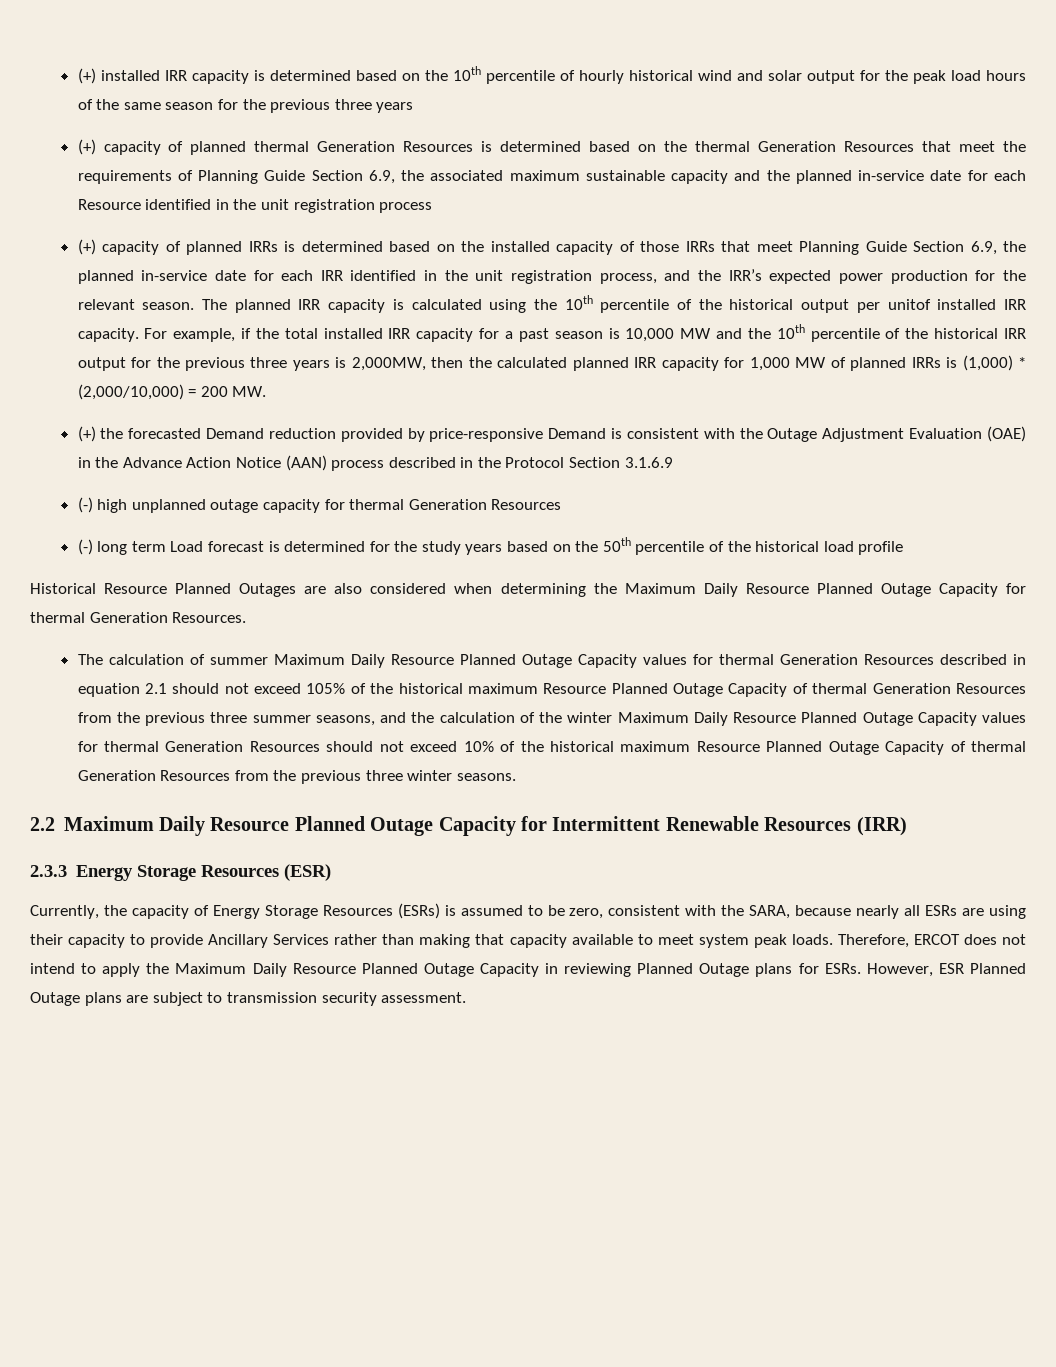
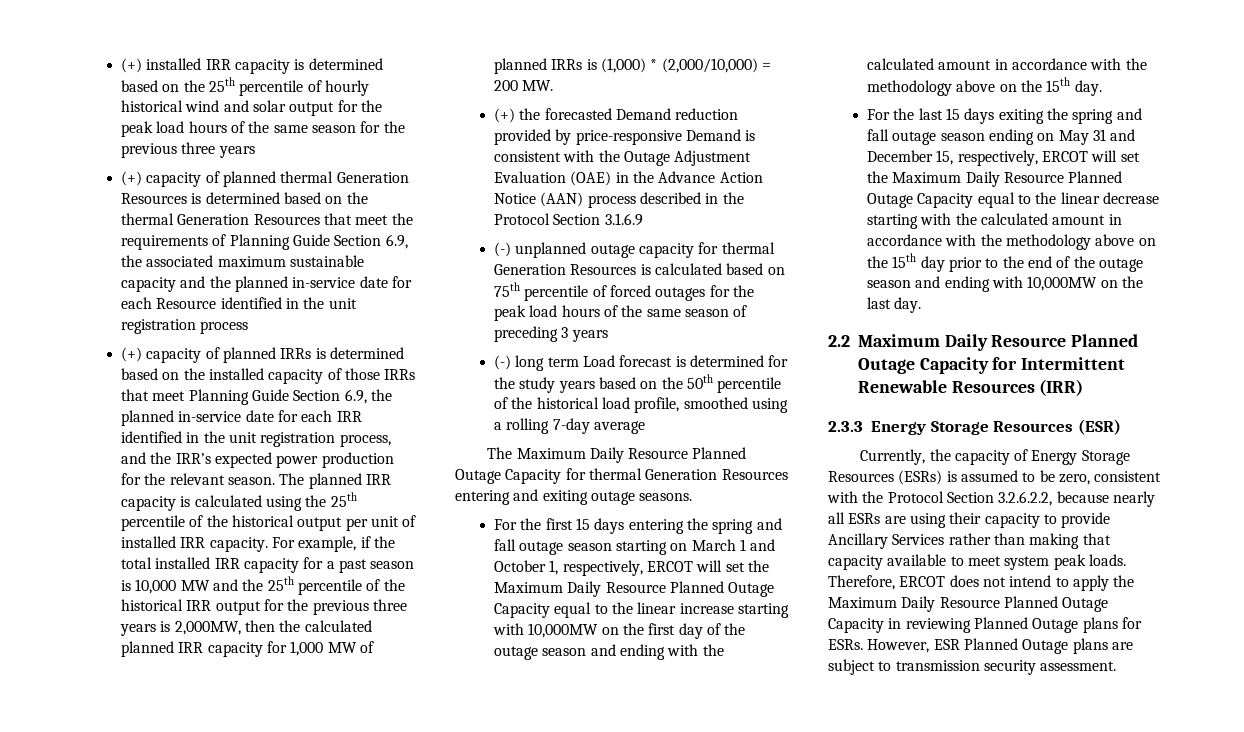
[452,66,481,81] 10th -> [208,77,235,92] 25th
[564,295,593,310] 10th -> [330,492,357,507] 25th
[887,299,931,310] unitof -> [370,515,417,527] unit of
[776,324,805,339] 10th -> [267,576,294,591] 25th
[97,499,128,513] high -> (511, 249) none
(562, 504) none -> [640,263,785,275] [493,282,754,301] [493,305,748,321] [493,326,608,342] is calculated based on 75th percentile of forced outages for the peak load hours of the same season of preceding 3 years
[858,541,904,555] [30,583,617,597] profile // Historical Resource Planned Outages are also considered when determining the -> [634,397,788,413] [493,418,645,434] [487,447,513,459] profile, smoothed using a rolling 7-day average // The
[172,612,247,623] [77,654,1026,668] [77,683,1026,697] [77,712,1026,726] [77,741,1026,755] [77,770,516,784] Resources. // The calculation of summer Maximum Daily Resource Planned Outage Capacity values for thermal Generation Resources described in equation 2.1 should not exceed 105% of the historical maximum Resource Planned Outage Capacity of thermal Generation Resources from the previous three summer seasons, and the calculation of the winter Maximum Daily Resource Planned Outage Capacity values for thermal Generation Resources should not exceed 10% of the historical maximum Resource Planned Outage Capacity of thermal Generation Resources from the previous three winter seasons. -> [721,469,788,480] [455,489,693,505] [493,518,782,534] [493,539,776,555] [493,560,769,576] [493,581,775,597] [493,602,789,618] [492,623,746,639] [493,644,724,660] [866,58,1147,70] [866,77,1102,96] [866,108,1142,124] [866,129,1136,145] [866,150,1140,166] [866,171,1123,187] [866,192,1159,208] [866,213,1122,229] [866,234,1156,250] [866,253,1143,272] [866,276,1143,292] [866,297,922,313] Resources entering and exiting outage seasons. // For the first 15 days entering the spring and fall outage season starting on March 1 and October 1, respectively, ERCOT will set the Maximum Daily Resource Planned Outage Capacity equal to the linear increase starting with 10,000MW on the first day of the outage season and ending with the calculated amount in accordance with the methodology above on the 15th day. // For the last 15 days exiting the spring and fall outage season ending on May 31 and December 15, respectively, ERCOT will set the Maximum Daily Resource Planned Outage Capacity equal to the linear decrease starting with the calculated amount in accordance with the methodology above on the 15th day prior to the end of the outage season and ending with 10,000MW on the last day.
[749,905,791,919] SARA, -> [887,491,1053,506] Protocol Section 3.2.6.2.2,

